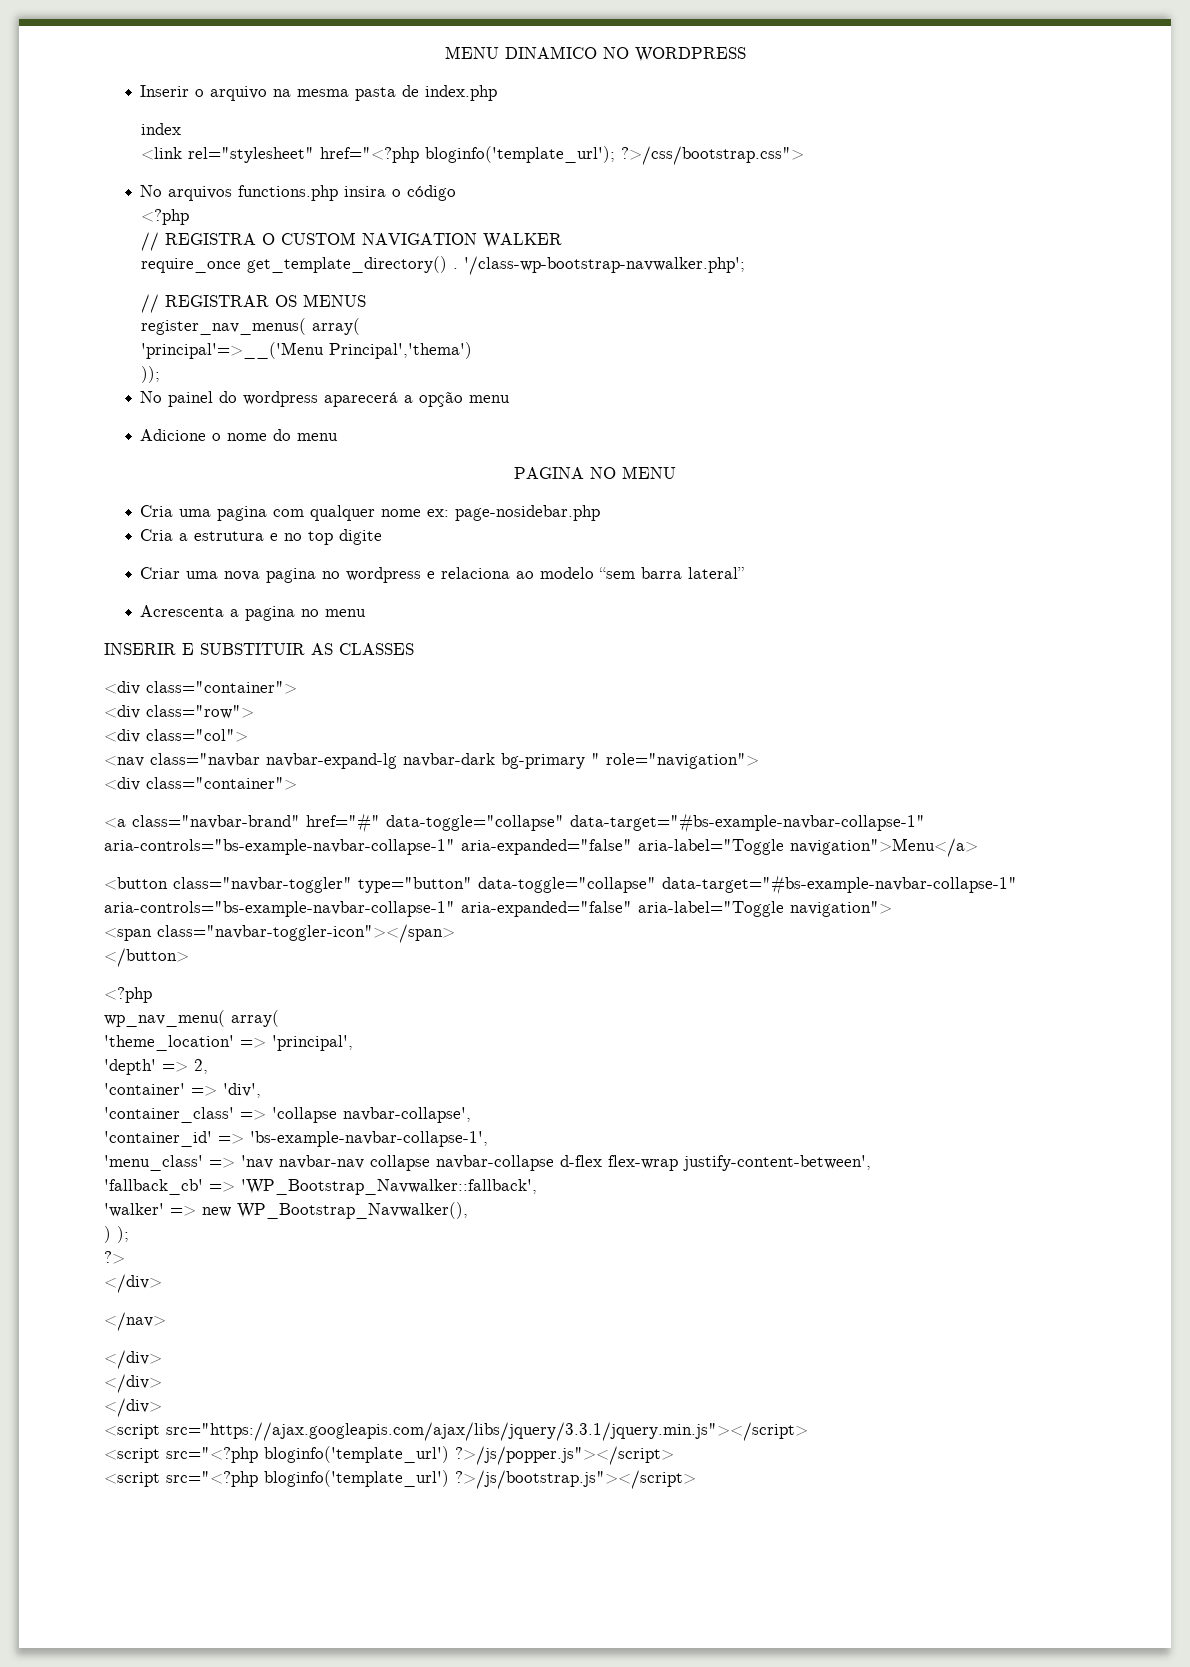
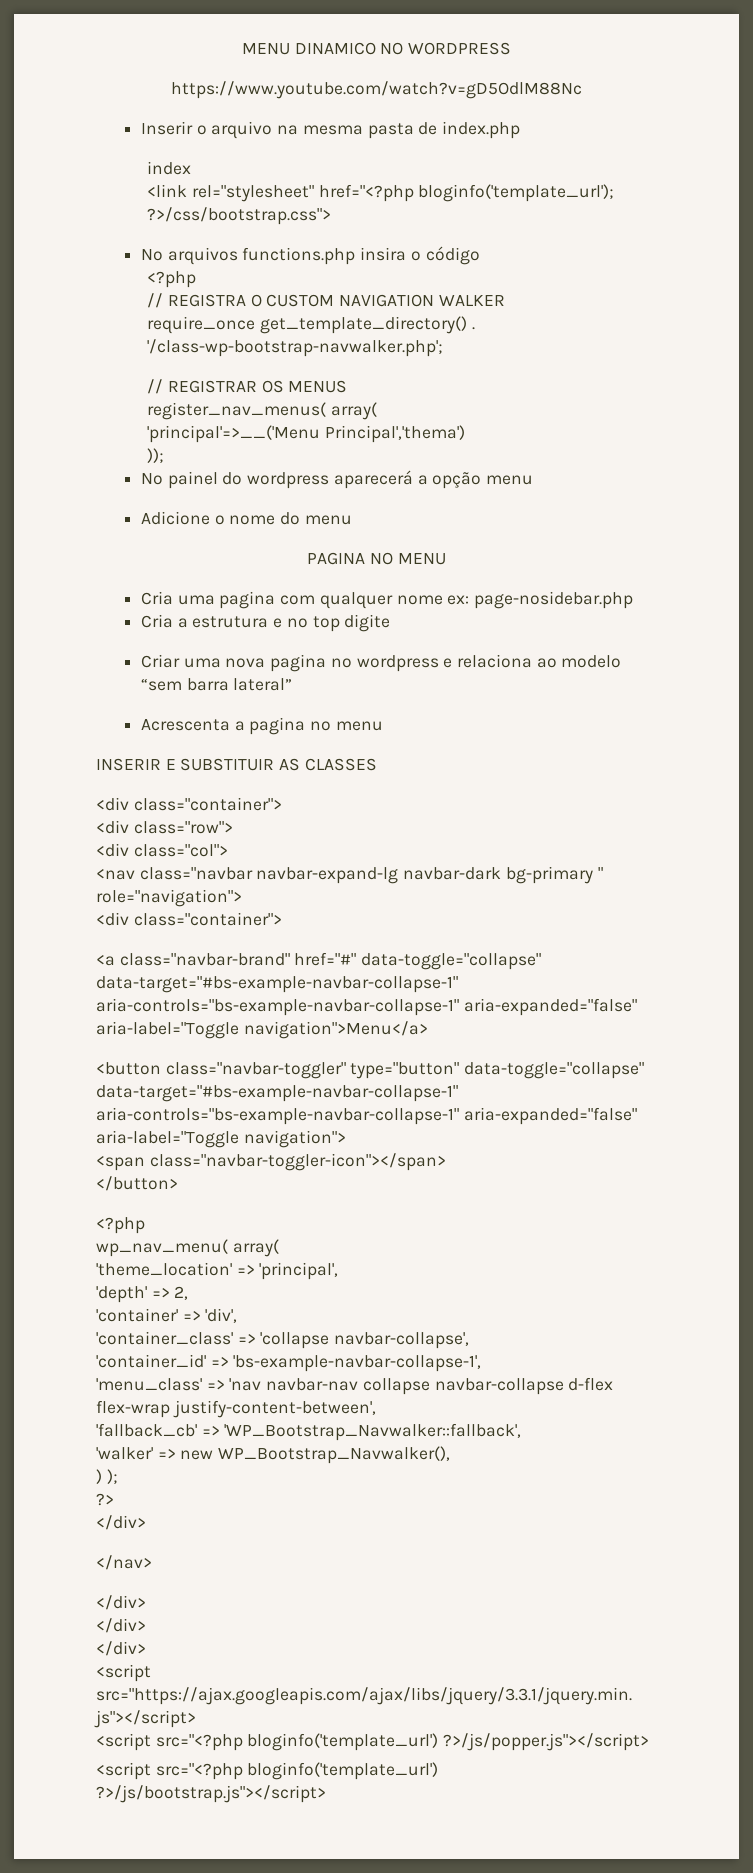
(746, 54) none -> [171,81,582,99] // https://www.youtube.com/watch?v=gD5OdlM88Nc

